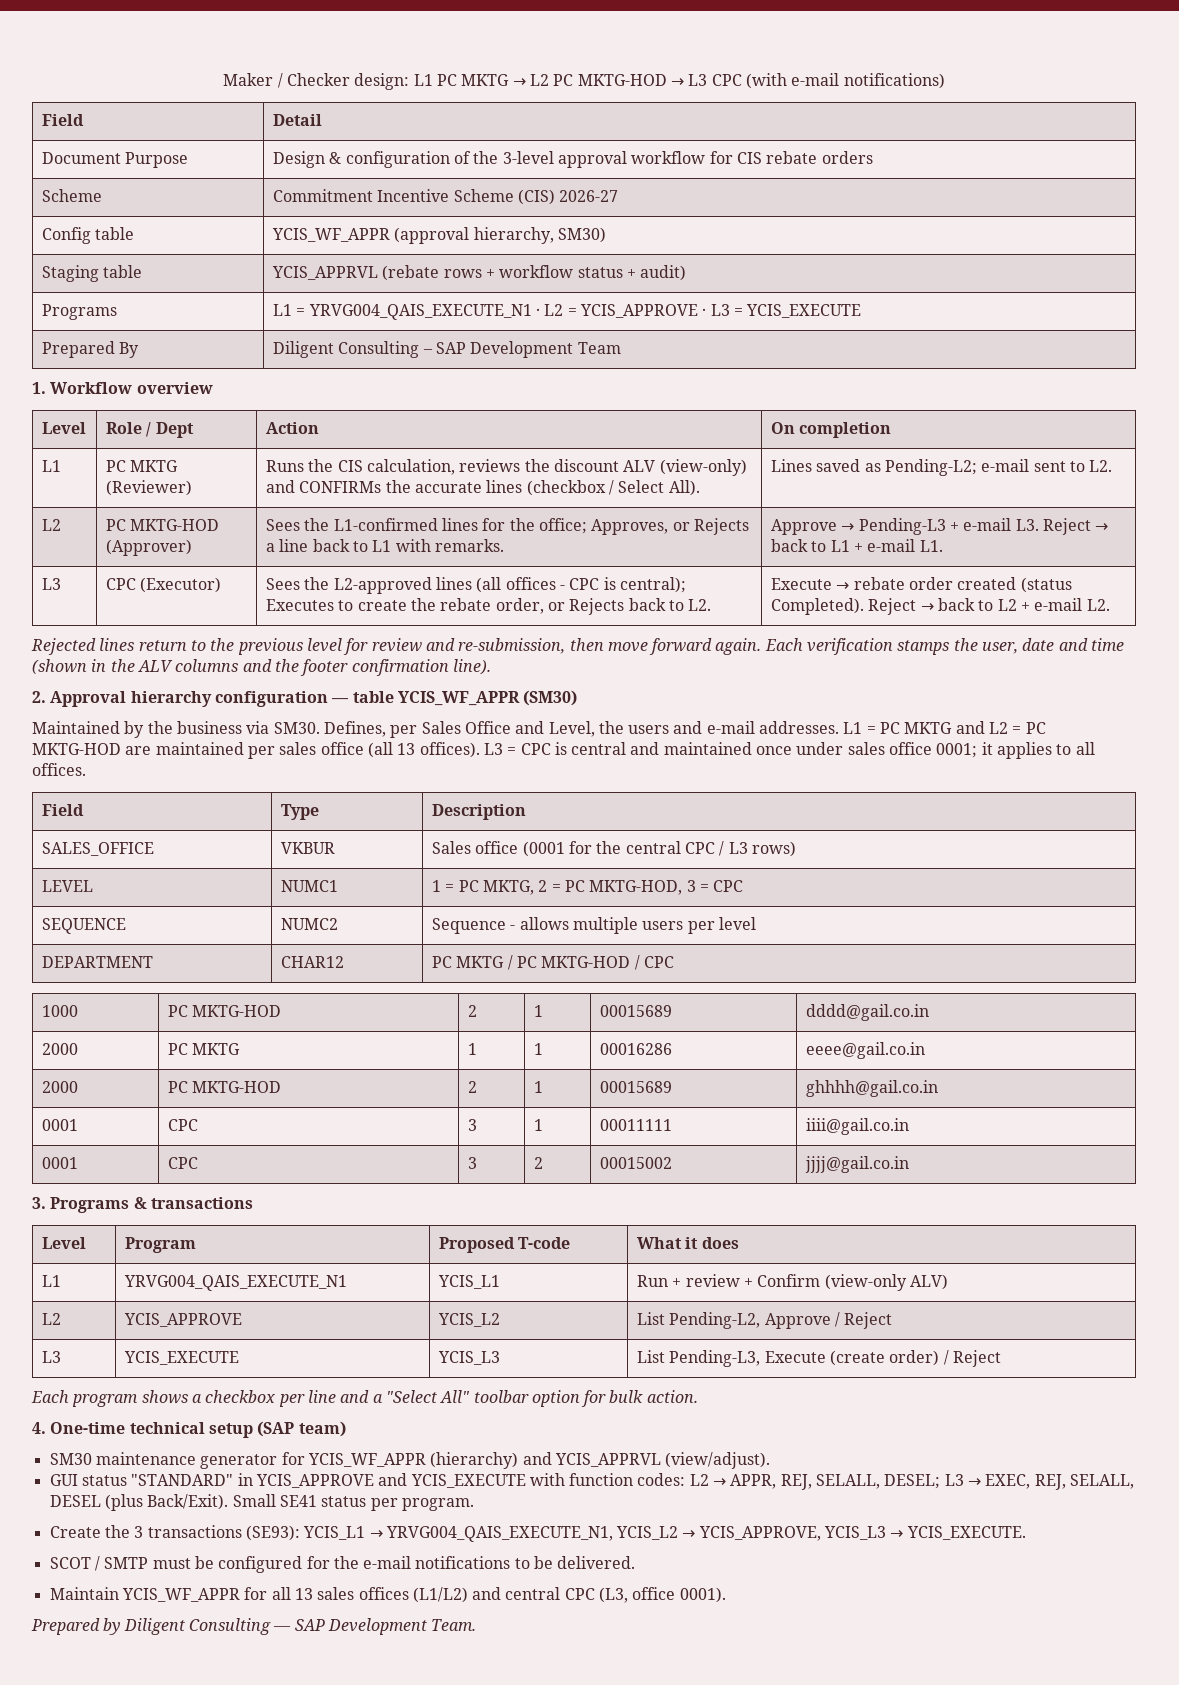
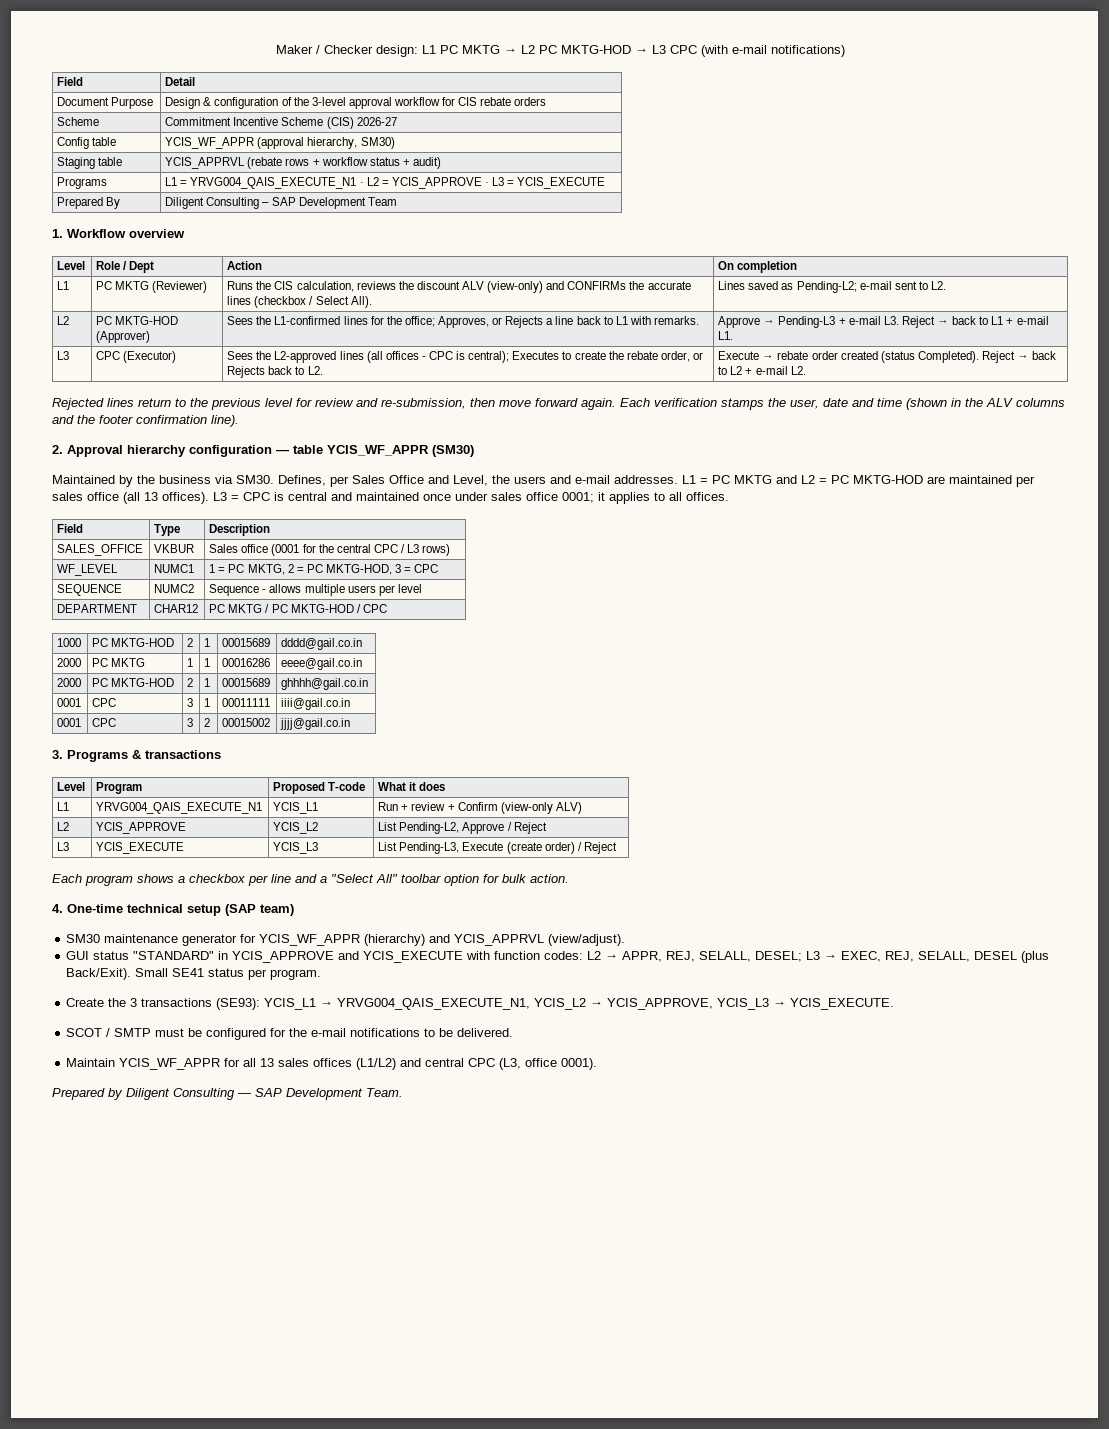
[41,880,93,892] LEVEL -> [57,564,119,576] WF_LEVEL

